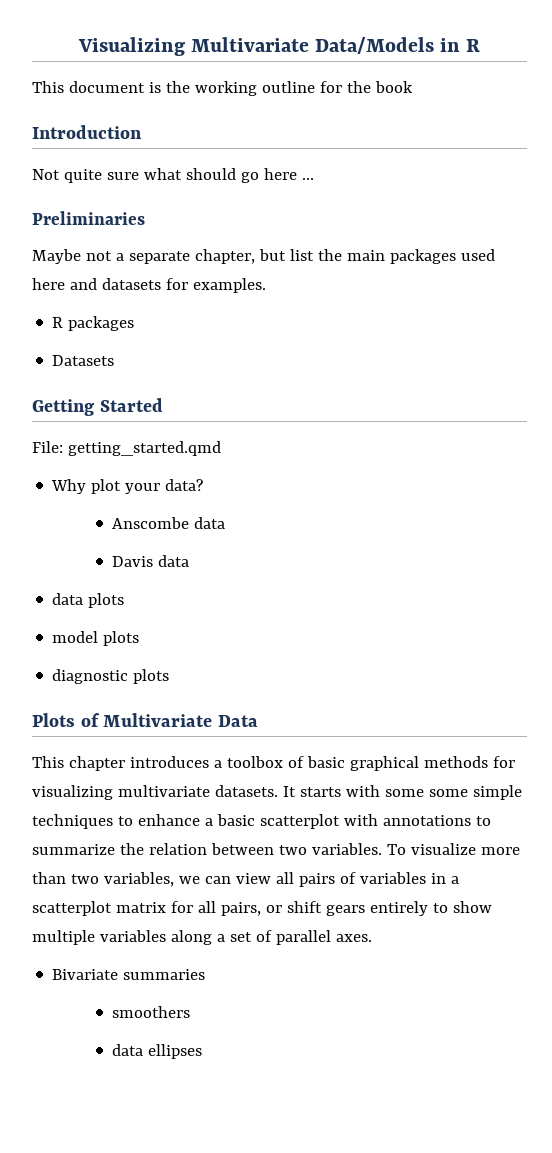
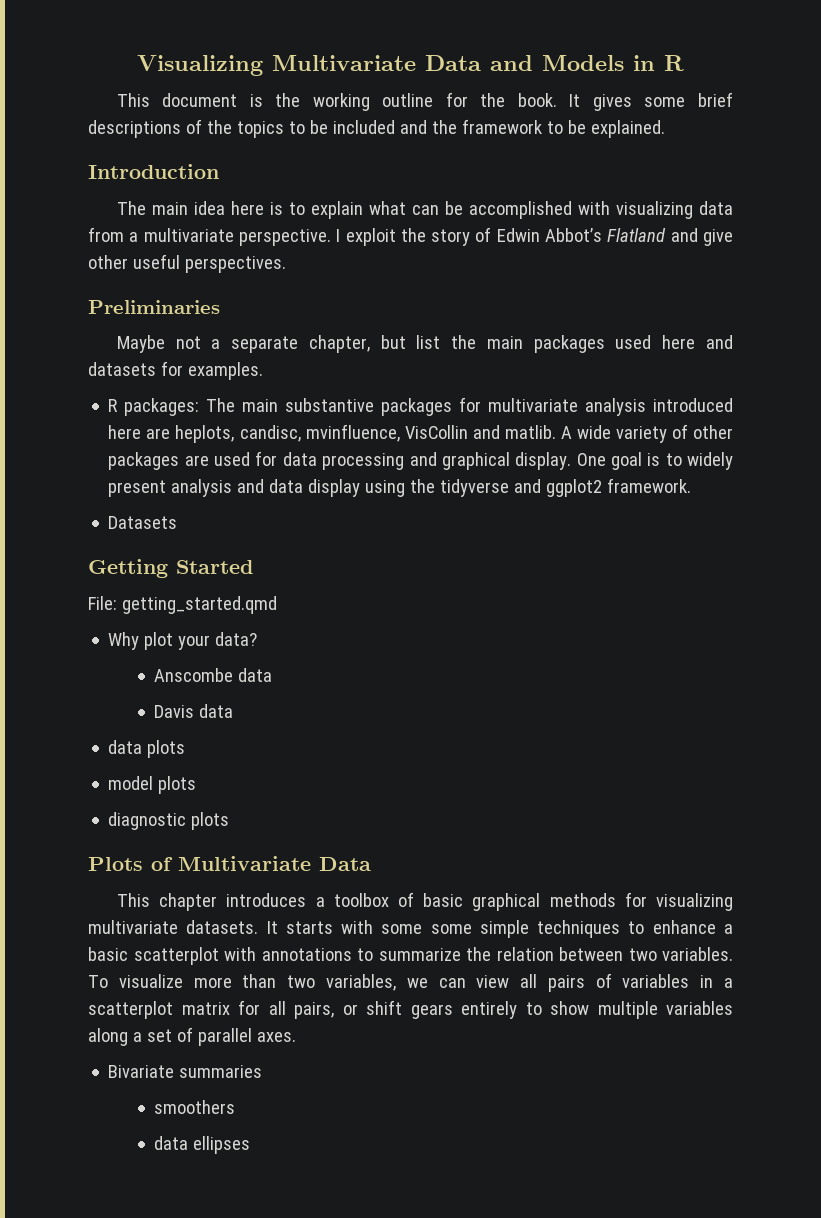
[314,37,434,54] Data/Models -> [425,55,624,71] Data and Models
[374,81,413,93] [32,125,142,139] [32,168,314,183] book // Introduction // Not quite sure what should go here … -> [517,92,733,111] [88,119,665,138] [88,164,219,179] [116,201,734,219] [88,227,733,246] [88,254,286,273] book. It gives some brief descriptions of the topics to be included and the framework to be explained. // Introduction // The main idea here is to explain what can be accomplished with visualizing data from a multivariate perspective. I exploit the story of Edwin Abbot’s Flatland and give other useful perspectives.
[68,316,135,331] packages -> [124,397,733,416] [108,424,734,443] [108,451,734,470] [108,478,692,497] packages: The main substantive packages for multivariate analysis introduced here are heplots, candisc, mvinfluence, VisCollin and matlib. A wide variety of other packages are used for data processing and graphical display. One goal is to widely present analysis and data display using the tidyverse and ggplot2 framework.

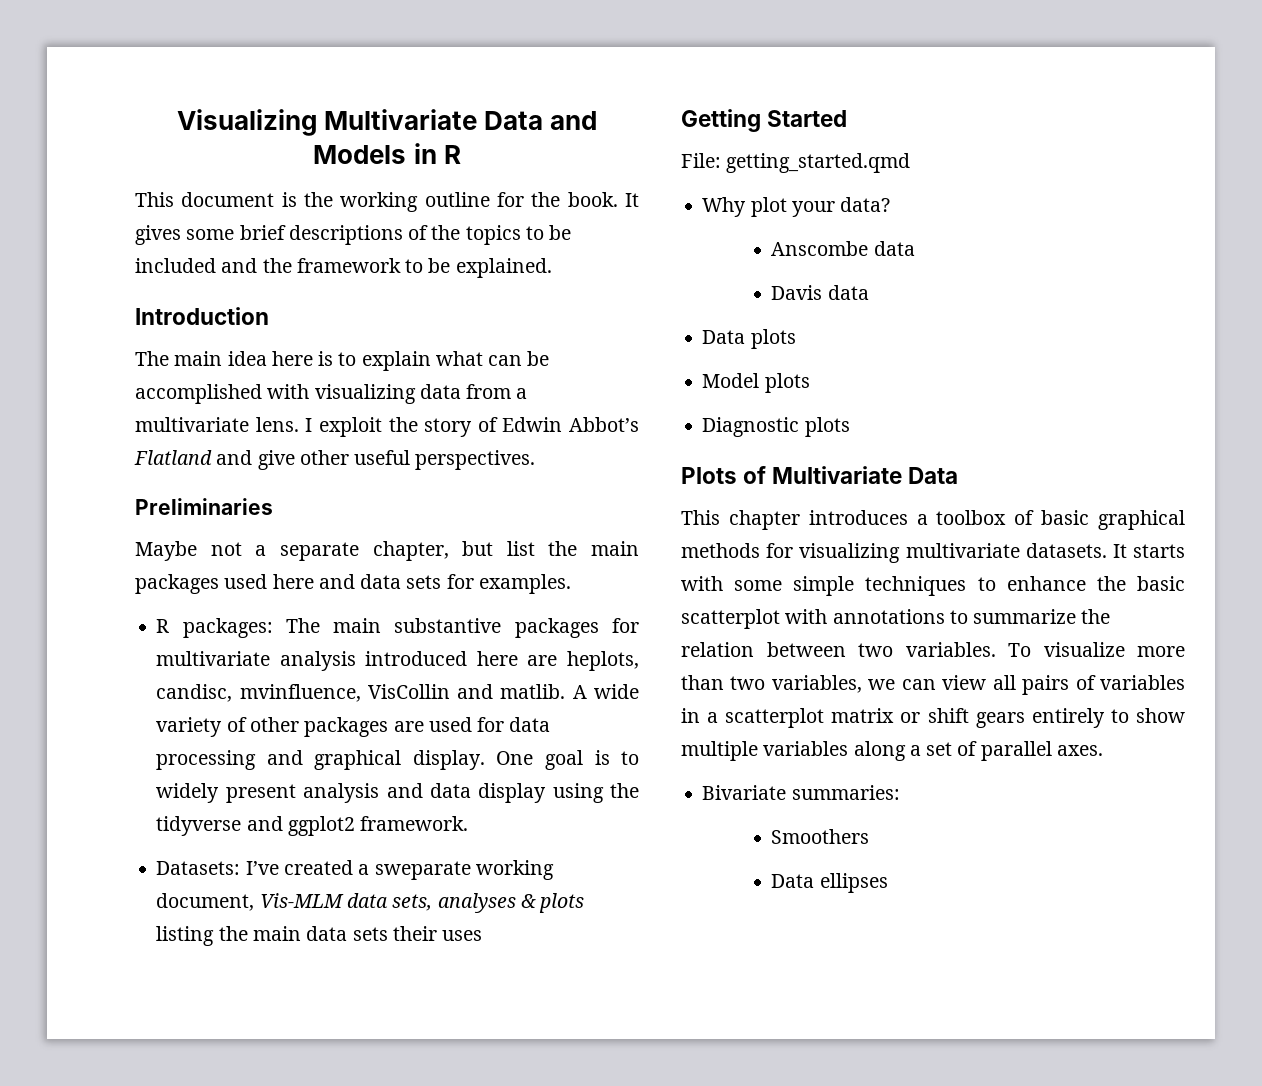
[238,229,331,246] perspective. -> [255,417,299,432] lens.
[88,362,156,376] datasets -> [360,574,442,589] data sets
[108,516,178,529] Datasets -> [156,860,554,880] [156,893,585,913] [156,926,483,946] Datasets: I’ve created a sweparate working document, Vis-MLM data sets, analyses & plots listing the main data sets their uses
[108,740,186,758] [108,776,197,794] [108,812,187,830] data plots // model plots // diagnostic -> [702,329,796,349] [702,373,810,393] [702,417,800,437] Data plots // Model plots // Diagnostic
[430,924,472,934] some -> (783, 585) none
[723,924,733,934] a -> [1096,576,1126,591] the
[238,1000,334,1019] for all pairs, -> (895, 715) none
[179,1065,263,1078] [154,1100,236,1114] [154,1136,189,1150] summaries // smoothers // data -> [791,785,900,800] [771,829,870,844] [771,874,815,888] summaries: // Smoothers // Data

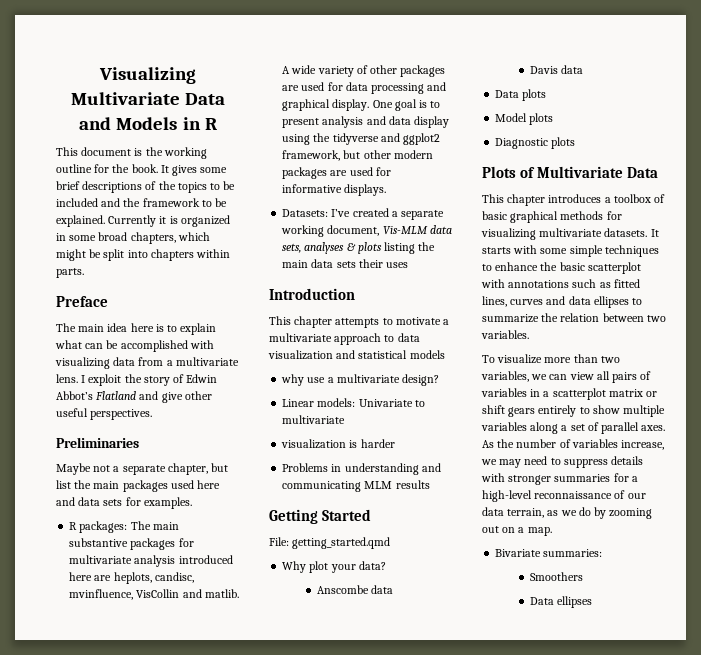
[135,307,269,325] // Introduction -> [108,215,230,227] [56,232,210,244] [56,249,231,261] [56,268,84,278] [56,296,108,307] Currently it is organized in some broad chapters, which might be split into chapters within parts. // Preface
[156,783,220,803] widely -> (441, 104) none
[360,816,469,831] framework. -> [282,150,433,161] [282,167,391,179] [282,184,387,196] framework, but other modern packages are used for informative displays.
[374,861,471,880] sweparate -> [401,210,445,220] separate
(483, 935) none -> [269,288,355,300] [269,316,450,328] [269,333,420,345] [268,350,445,360] [281,374,440,386] [282,398,425,407] [282,415,346,424] [281,439,395,449] [282,463,441,475] [282,480,430,492] // Introduction // This chapter attempts to motivate a multivariate approach to data visualization and statistical models // why use a multivariate design? // Linear models: Univariate to multivariate // visualization is harder // Problems in understanding and communicating MLM results
(945, 616) none -> [572,279,640,288] [482,296,629,308] such as fitted lines, curves and data ellipses
(996, 649) none -> (529, 334) //
(1103, 750) none -> [482,439,665,450] [481,456,644,468] [481,473,638,485] [482,490,646,502] [482,507,653,519] [482,526,552,536] As the number of variables increase, we may need to suppress details with stronger summaries for a high-level reconnaissance of our data terrain, as we do by zooming out on a map.

